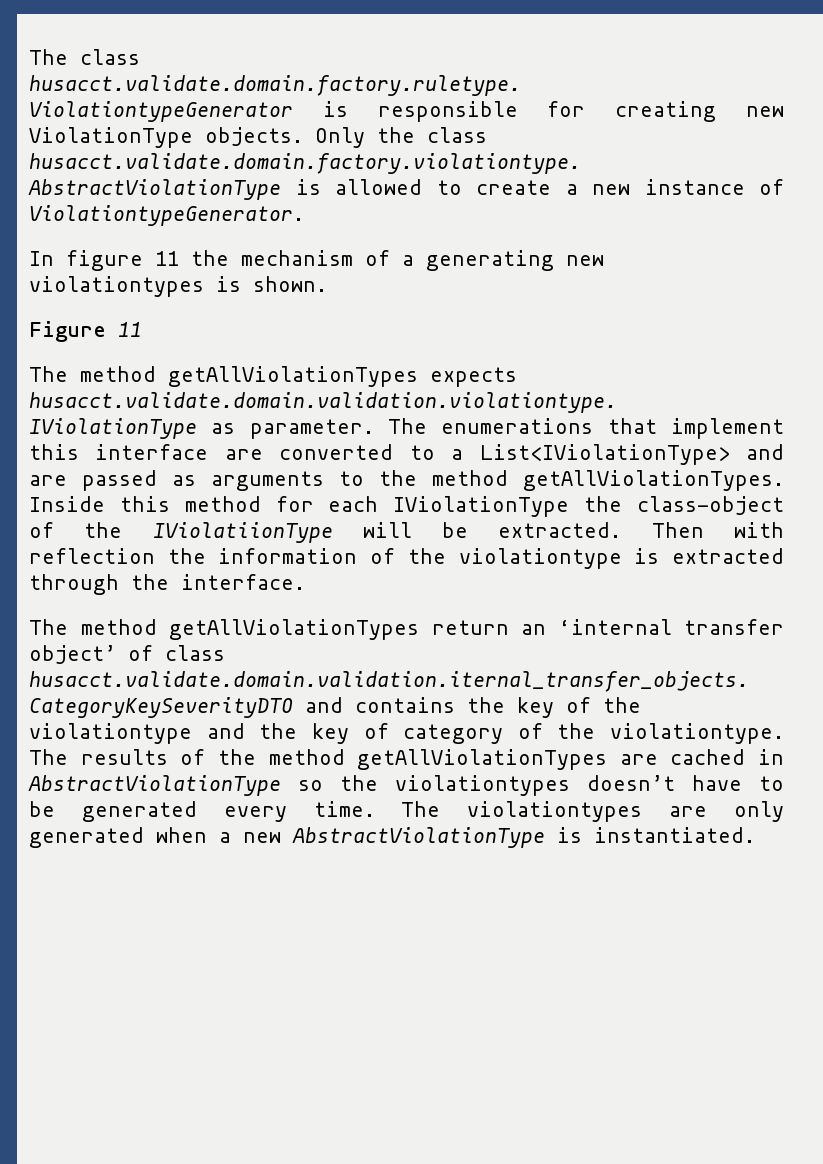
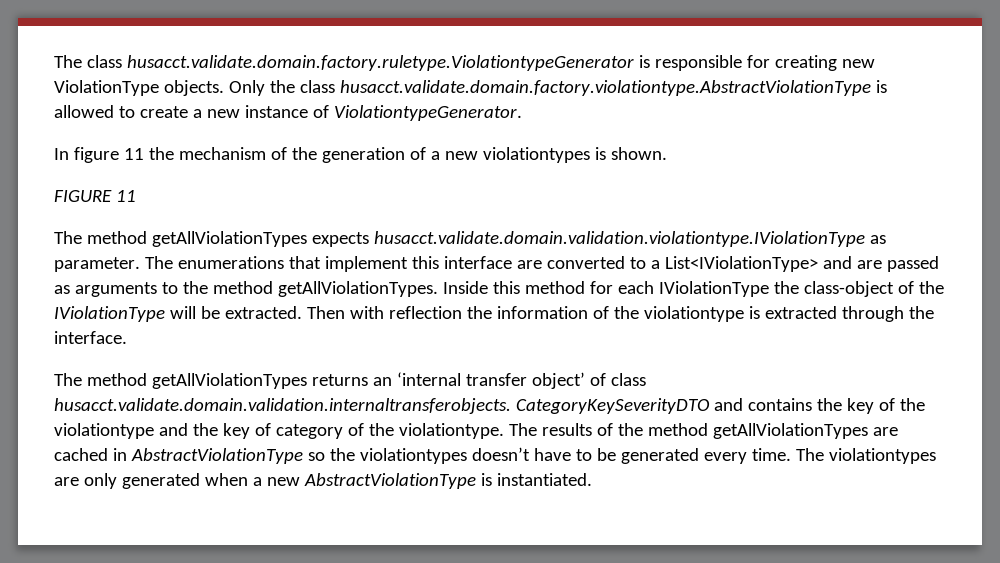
[402,250,554,271] a generating -> [291,147,440,163] the generation of a
[29,321,106,342] Figure -> [54,190,112,202] FIGURE
[152,522,333,543] IViolatiionType -> [54,306,165,322] IViolationType
[431,620,509,635] return -> [311,374,368,386] returns
[29,671,749,692] husacct.validate.domain.validation.iternal_transfer_objects. -> [54,398,511,414] husacct.validate.domain.validation.internaltransferobjects.

